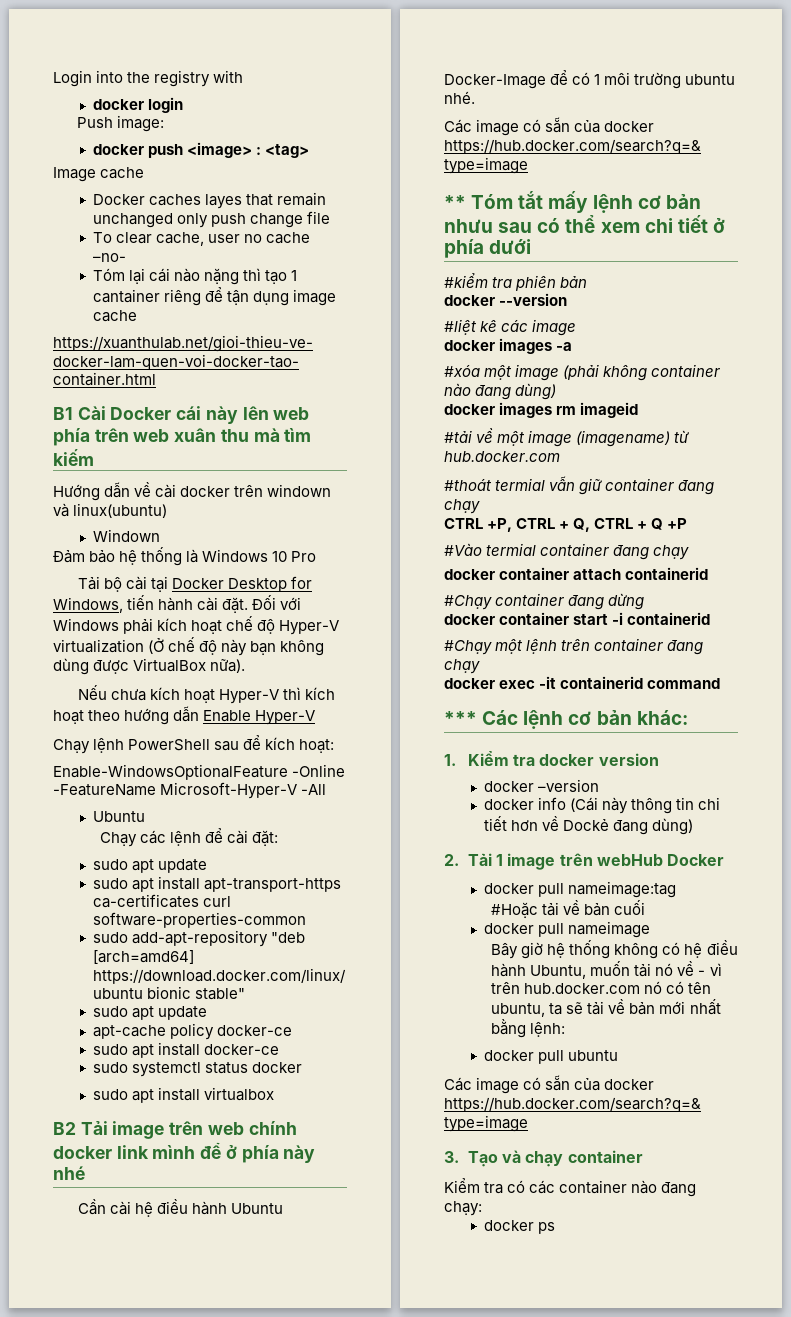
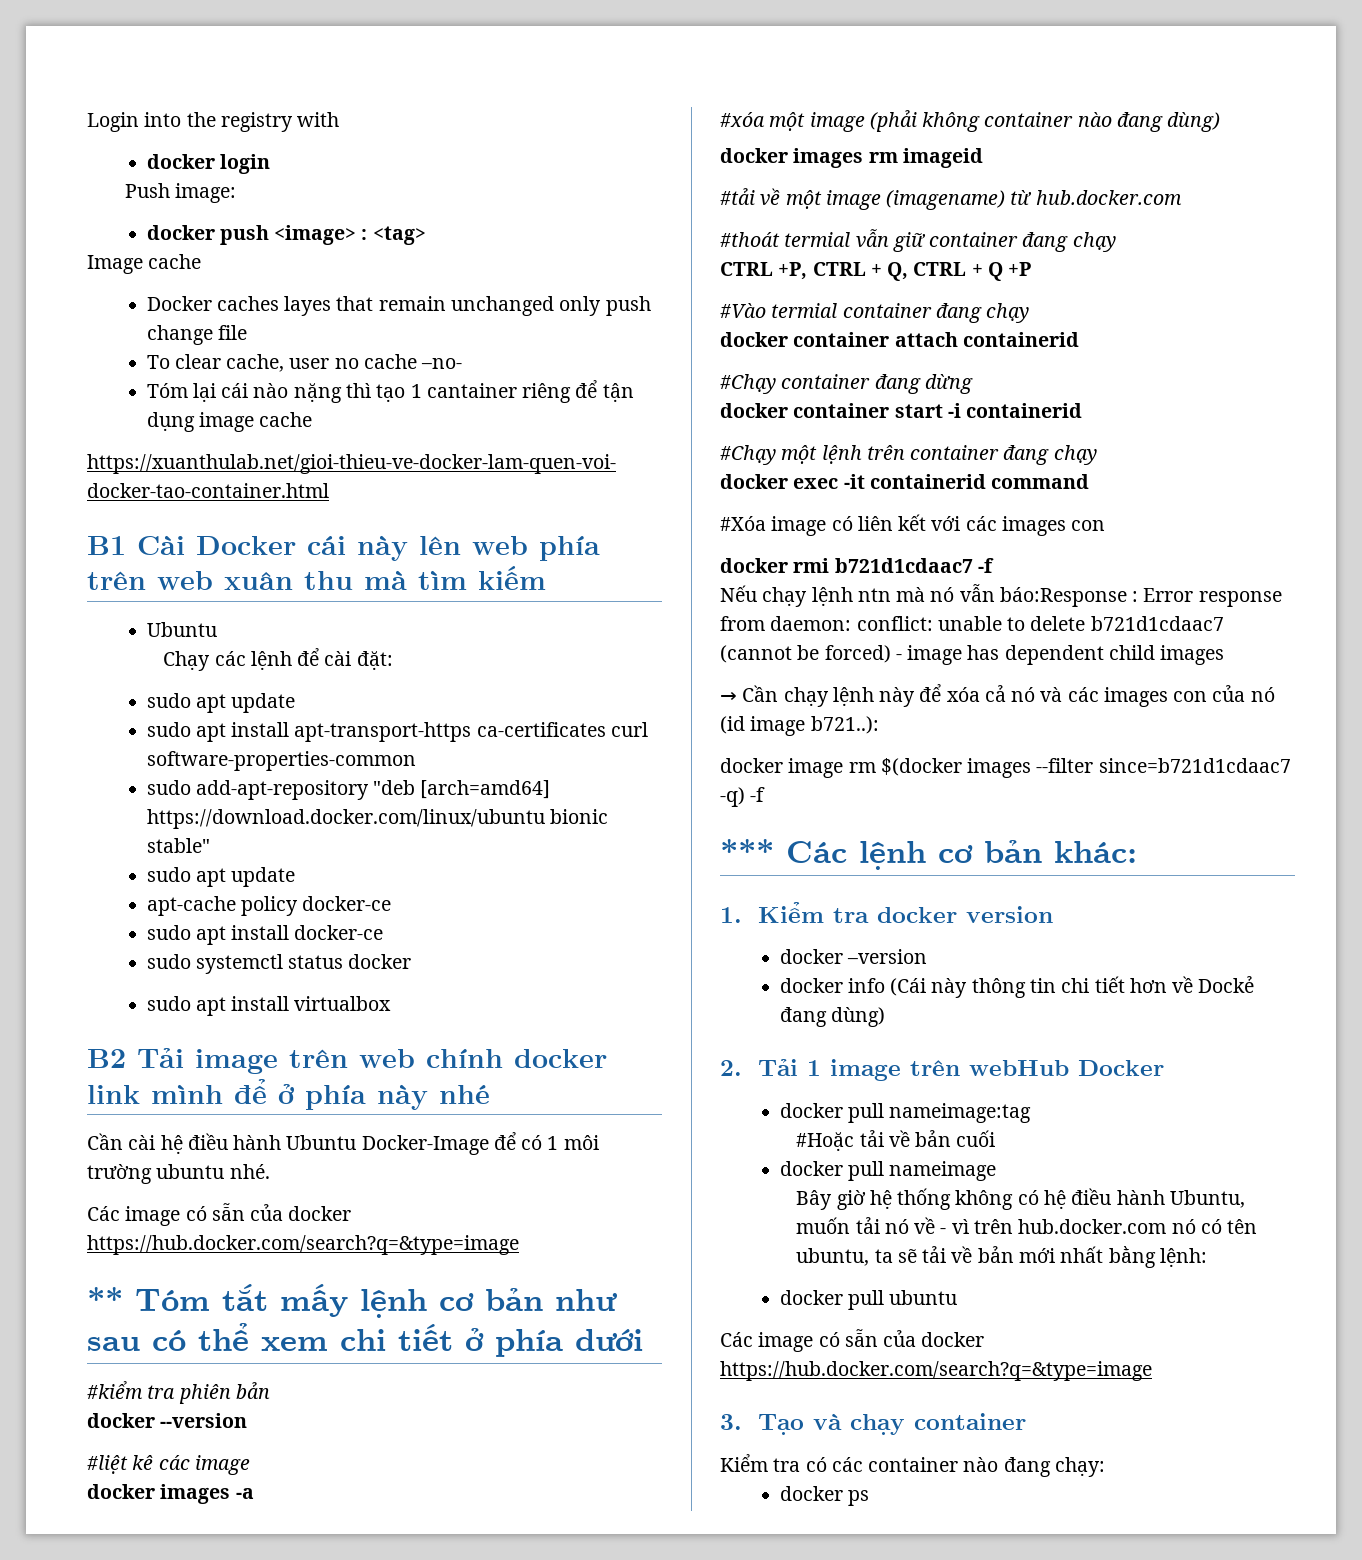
[53,482,332,501] [53,503,168,518] [93,529,161,542] [53,547,317,566] [77,576,313,593] [53,595,302,614] [53,616,340,635] [53,637,325,656] [53,658,246,675] [77,685,336,704] [53,706,316,725] [53,735,335,754] [53,764,346,780] [53,782,327,799] // Hướng dẫn về cài docker trên windown và linux(ubuntu) // Windown // Đảm bảo hệ thống là Windows 10 Pro // Tải bộ cài tại Docker Desktop for Windows, tiến hành cài đặt. Đối với Windows phải kích hoạt chế độ Hyper-V virtualization (Ở chế độ này bạn không dùng được VirtualBox nữa). // Nếu chưa kích hoạt Hyper-V thì kích hoạt theo hướng dẫn Enable Hyper-V // Chạy lệnh PowerShell sau để kích hoạt: // Enable-WindowsOptionalFeature -Online -FeatureName Microsoft-Hyper-V -All -> (546, 578) none
[444,219,493,233] nhưu -> [555,1289,618,1311] như
(721, 683) none -> [720,514,1106,536] [720,558,994,573] [720,584,1282,607] [720,616,1224,631] [720,645,1225,665] [720,684,1275,707] [720,716,879,736] [720,758,1291,778] [720,787,766,807] // #Xóa image có liên kết với các images con // docker rmi b721d1cdaac7 -f // Nếu chạy lệnh ntn mà nó vẫn báo:Response : Error response from daemon: conflict: unable to delete b721d1cdaac7 (cannot be forced) - image has dependent child images // → Cần chạy lệnh này để xóa cả nó và các images con của nó (id image b721..): // docker image rm $(docker images --filter since=b721d1cdaac7 -q) -f

